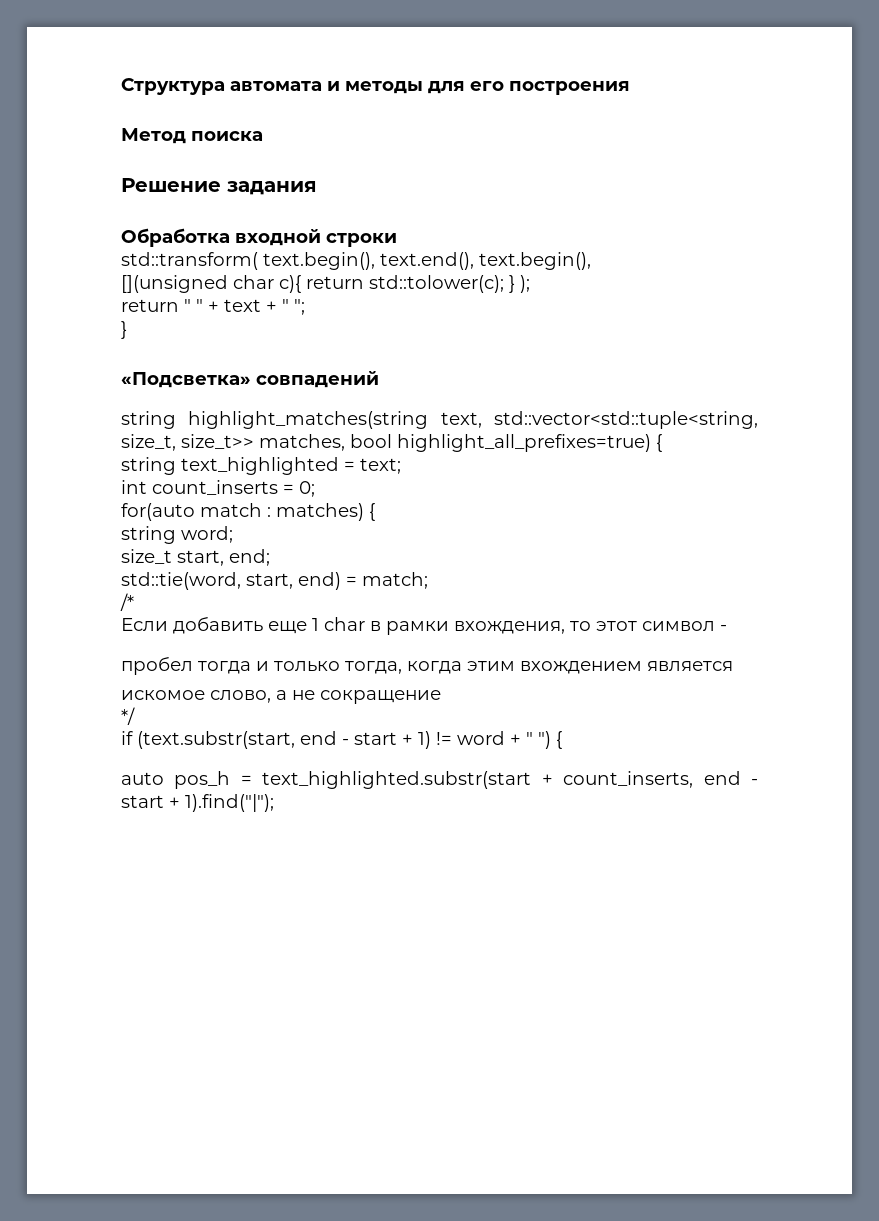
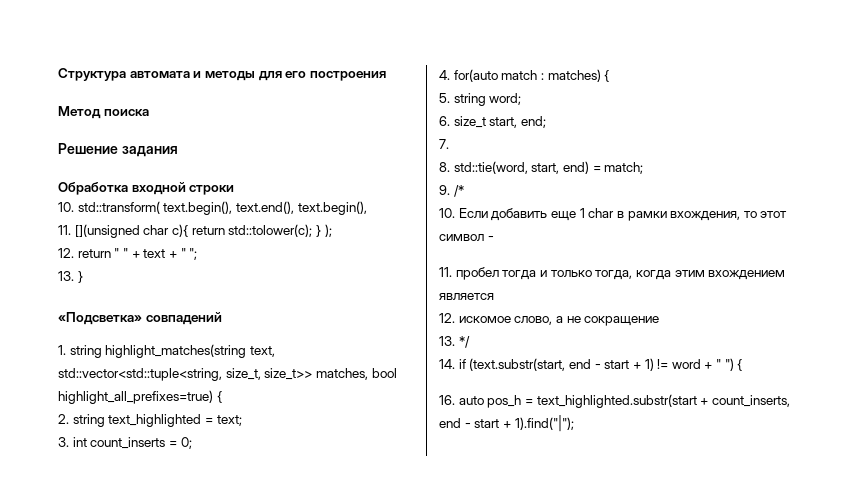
(397, 240) none -> [58,202,74,212] 10.
(591, 261) none -> [58,225,71,235] 11.
(530, 284) none -> [58,248,74,258] 12.
(305, 307) none -> [58,271,74,281] 13.
(379, 379) none -> [58,345,66,355] 1.
(662, 443) none -> [58,414,69,424] 2.
(401, 466) none -> [58,437,69,447] 3.
(315, 489) none -> [439,70,450,80] 4.
(375, 512) none -> [439,93,450,103] 5.
(233, 534) none -> [439,116,450,126] 6.
(270, 557) none -> [439,139,449,149] [439,162,450,172] 7. // 8.
(428, 580) none -> [439,185,450,195] 9.
(134, 602) none -> [439,208,455,218] 10.
(727, 628) none -> [439,267,452,277] 11.
(733, 666) none -> [439,313,455,323] 12.
(441, 697) none -> [439,336,455,346] 13.
(135, 716) none -> [439,359,455,369] 14.
(562, 740) none -> [439,395,455,405] 16.

